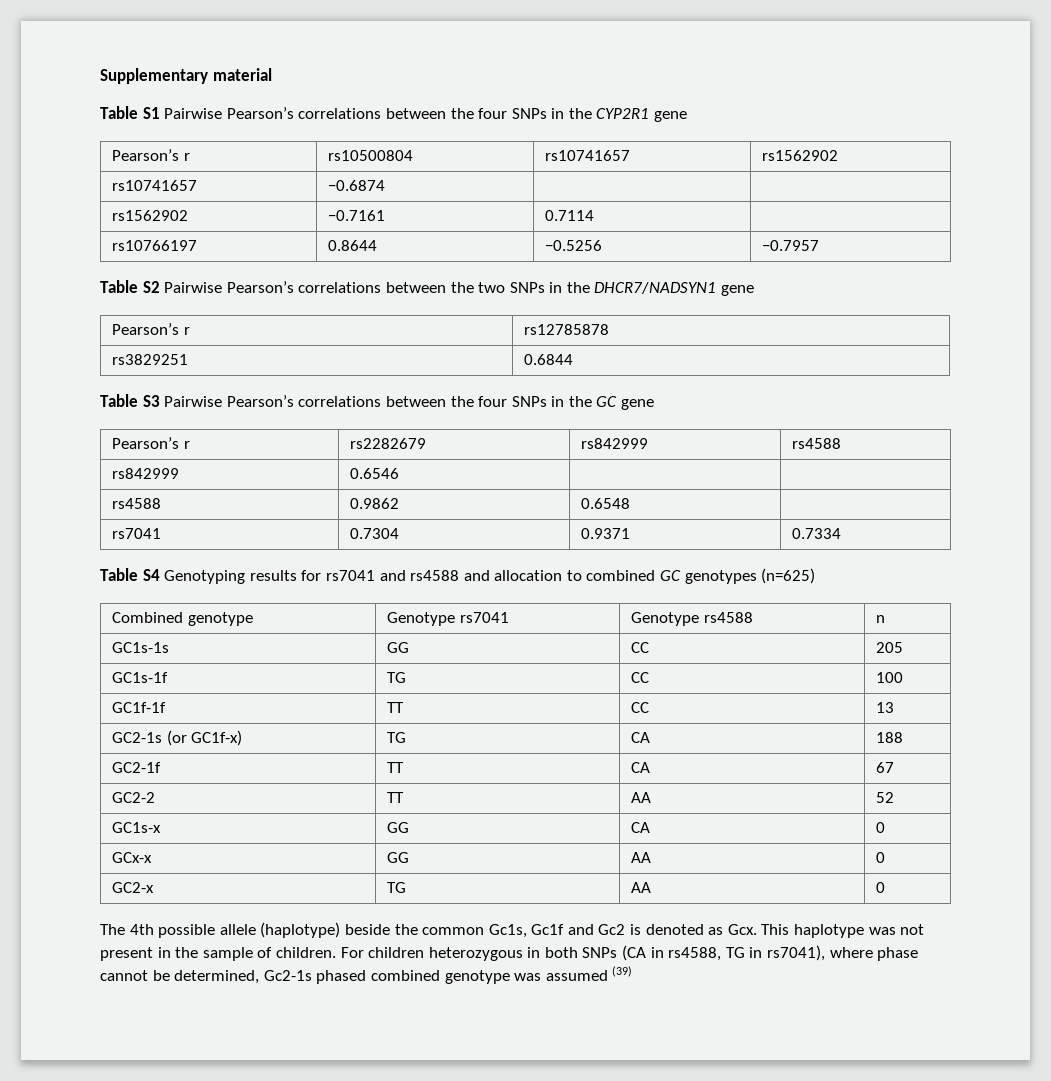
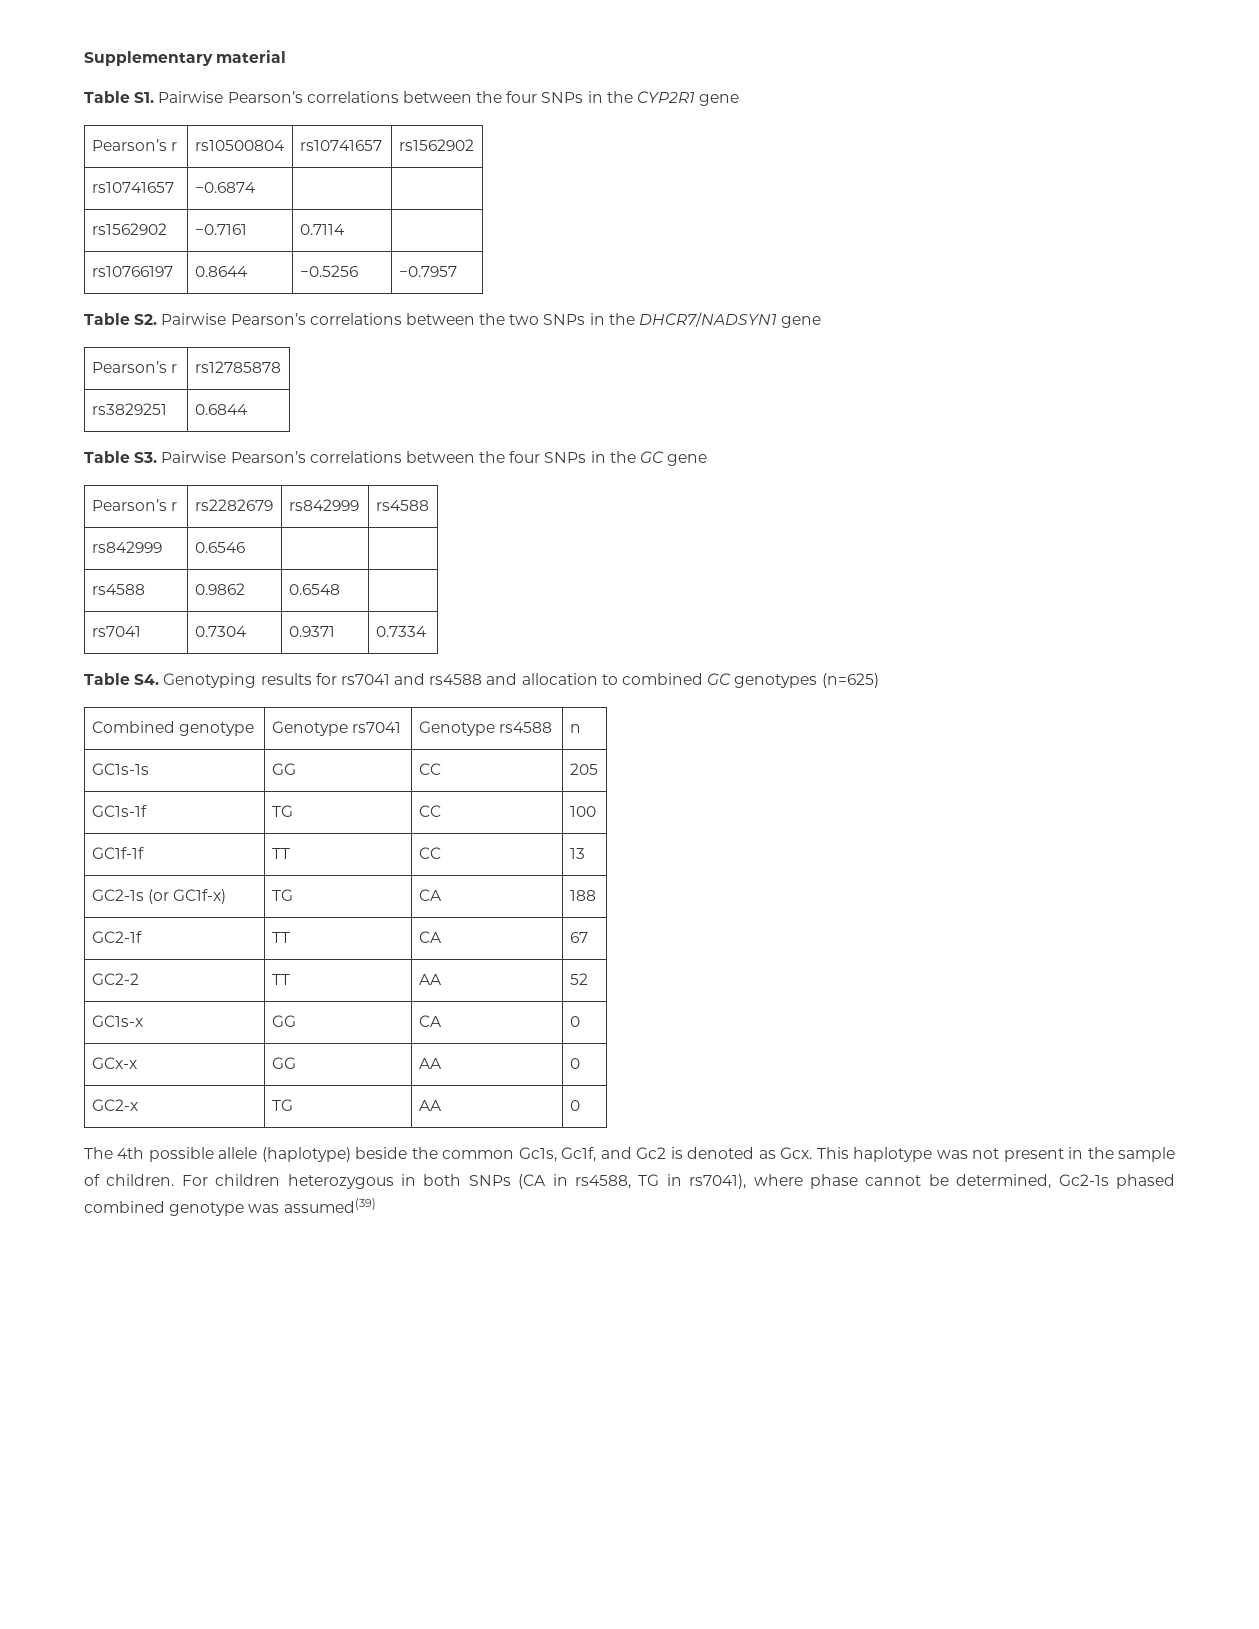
[142,107,160,119] S1 -> [134,92,155,103] S1.
[142,281,160,293] S2 -> [134,314,158,325] S2.
[142,395,160,407] S3 -> [134,452,158,463] S3.
[142,569,160,581] S4 -> [134,674,160,685] S4.
[531,924,565,935] Gc1f -> [561,1147,597,1162] Gc1f,
[545,966,633,981] assumed (39) -> [283,1198,376,1213] assumed(39)

